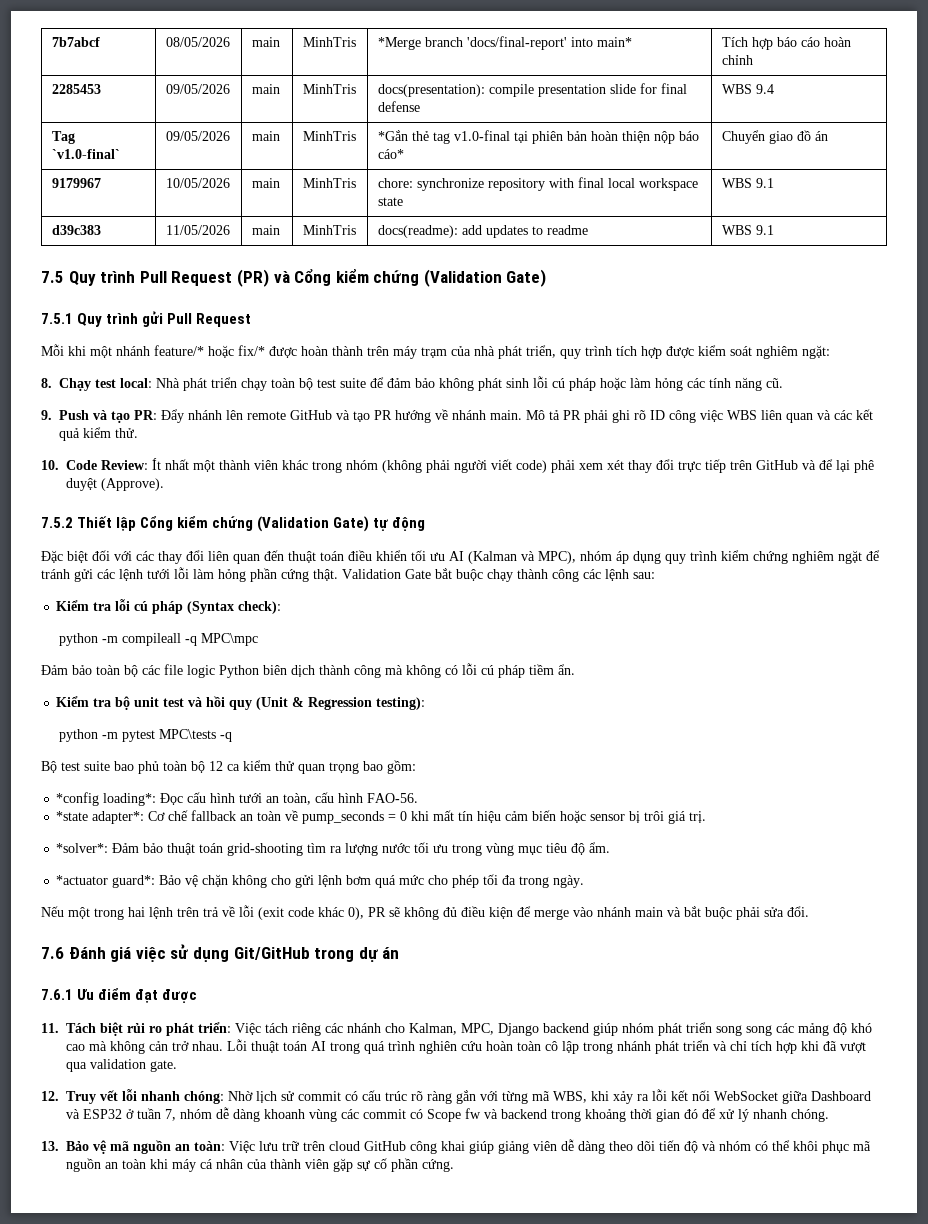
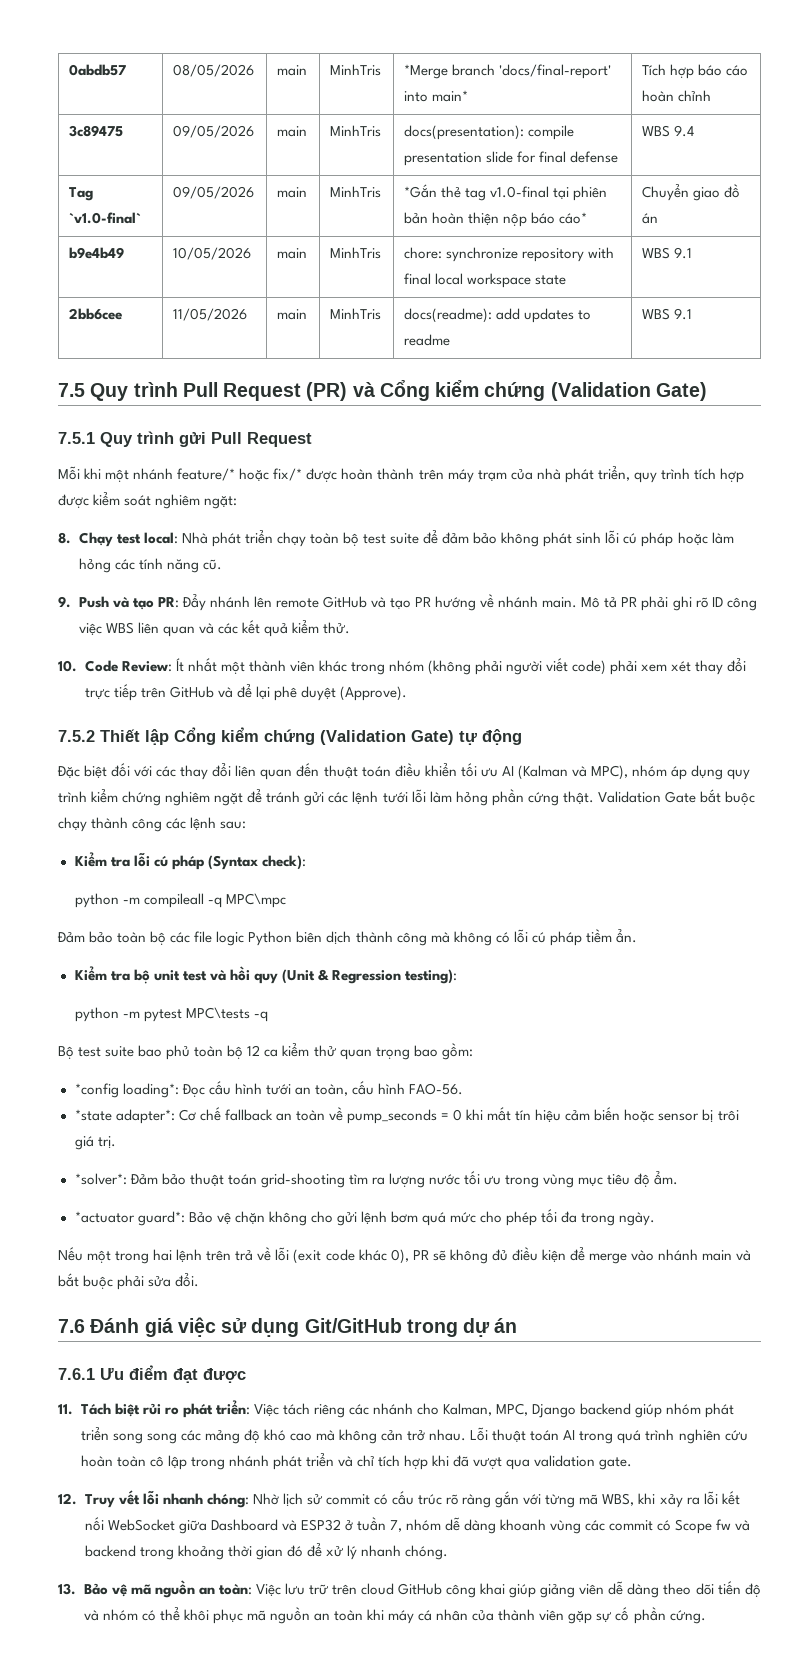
[51,37,100,47] 7b7abcf -> [68,64,126,76] 0abdb57
[51,84,101,94] 2285453 -> [68,125,123,137] 3c89475
[51,178,101,188] 9179967 -> [68,247,124,259] b9e4b49
[51,225,101,235] d39c383 -> [68,308,122,320] 2bb6cee

